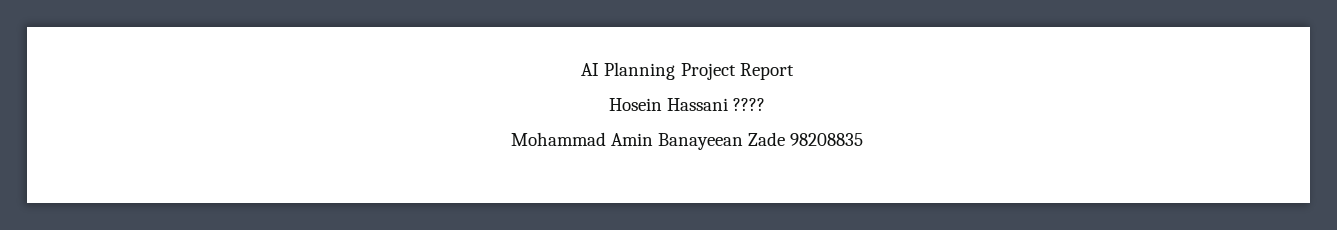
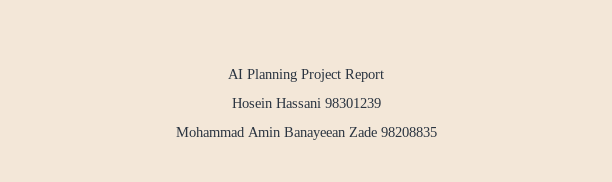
[733,98,766,111] ???? -> [324,98,381,108] 98301239

